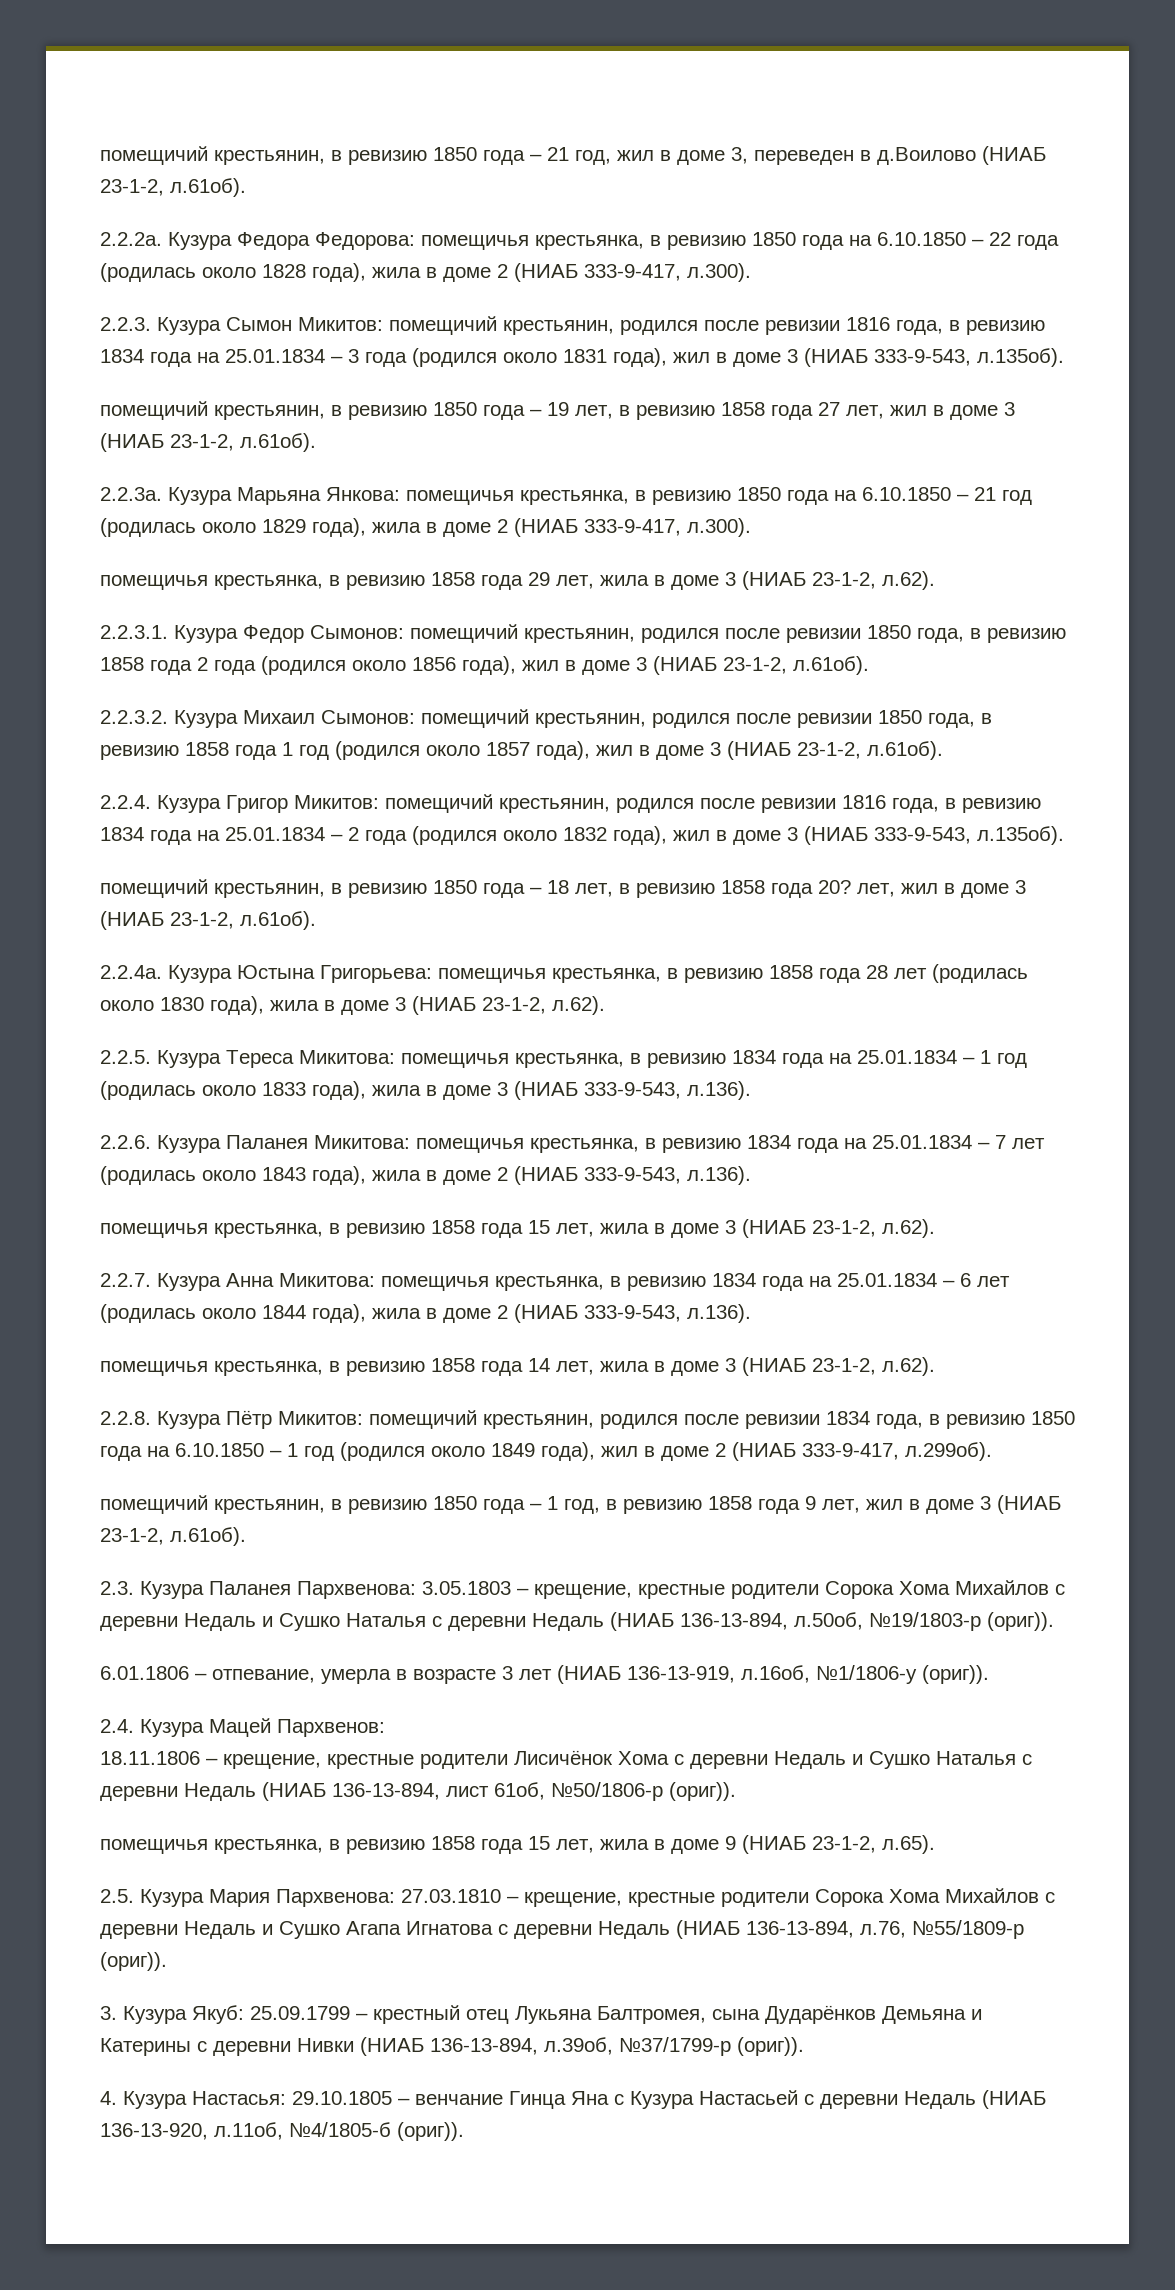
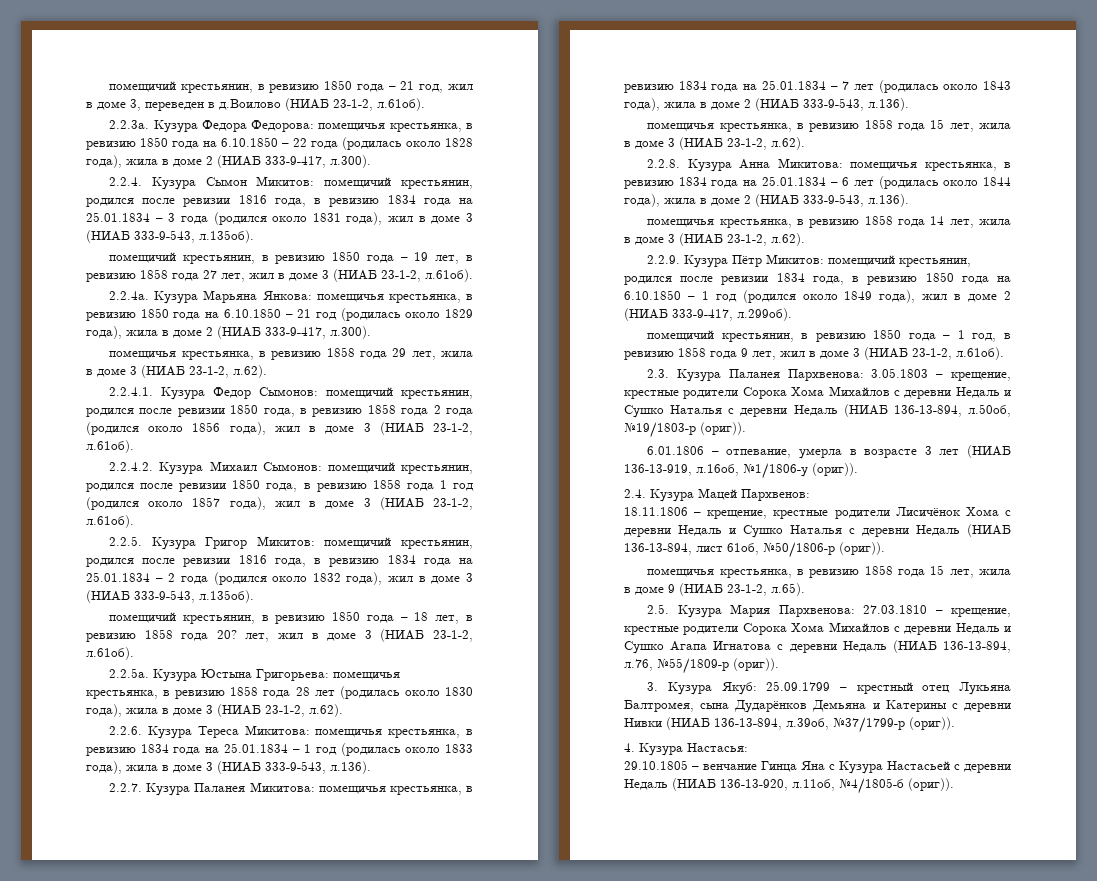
[100,232,162,246] 2.2.2а. -> [109,120,150,129] 2.2.3а.
[100,317,151,331] 2.2.3. -> [109,177,143,186] 2.2.4.
[100,487,162,501] 2.2.3а. -> [109,291,150,300] 2.2.4а.
[100,625,168,639] 2.2.3.1. -> [109,387,154,396] 2.2.4.1.
[100,710,168,724] 2.2.3.2. -> [109,462,154,471] 2.2.4.2.
[100,795,151,809] 2.2.4. -> [109,536,143,546] 2.2.5.
[100,965,162,979] 2.2.4а. -> [109,668,150,678] 2.2.5а.
[100,1050,151,1064] 2.2.5. -> [109,726,143,735] 2.2.6.
[100,1135,151,1149] 2.2.6. -> [109,783,143,792] 2.2.7.
[100,1273,151,1287] 2.2.7. -> [647,159,681,168] 2.2.8.
[100,1411,151,1425] 2.2.8. -> [647,255,681,264] 2.2.9.
(286, 2098) none -> (748, 747) //

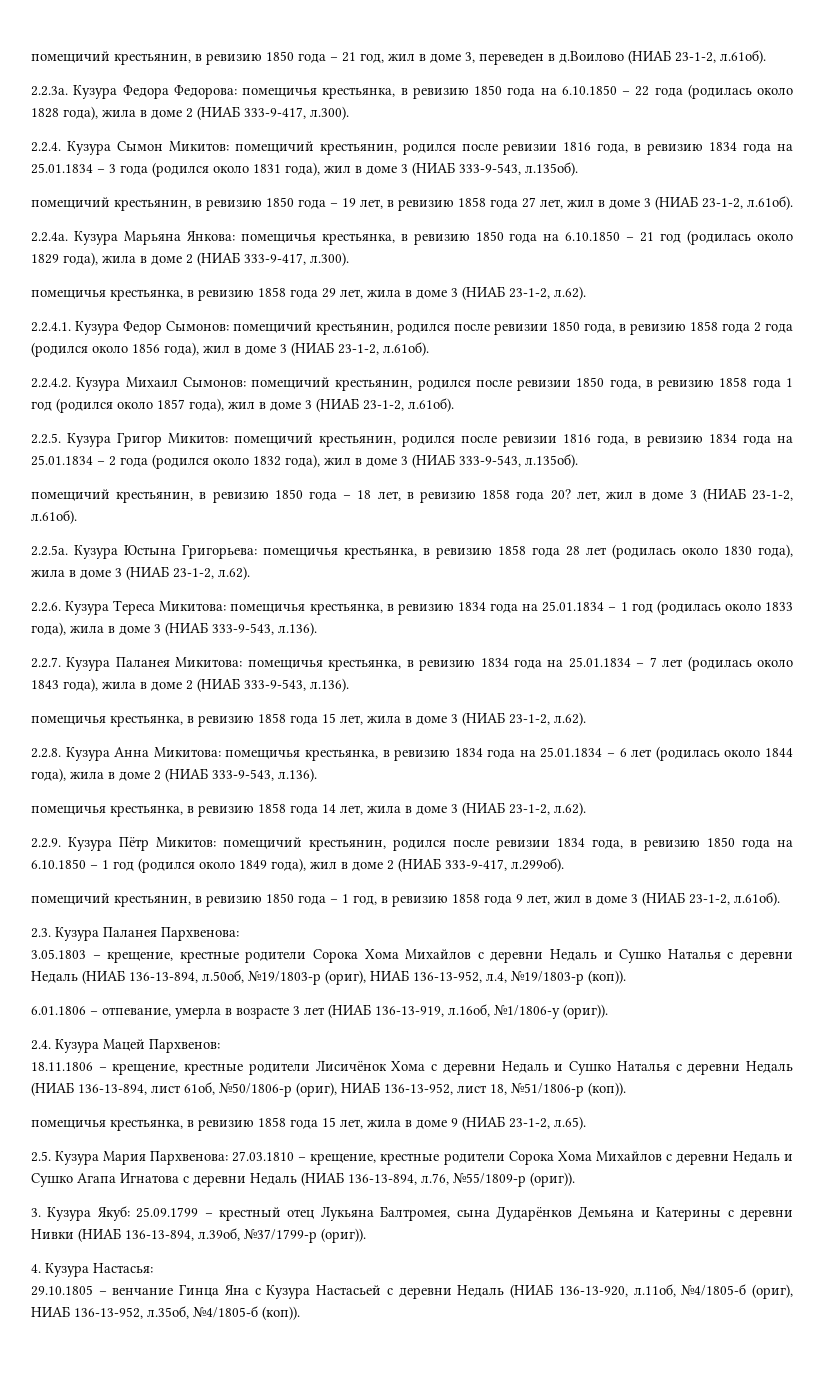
(864, 375) none -> (239, 934) //
[700,422,746,435] (ориг)). -> [325,970,626,985] (ориг), НИАБ 136-13-952, л.4, №19/1803-р (коп)).
[839,542,885,555] (ориг)). -> [296,1082,626,1097] (ориг), НИАБ 136-13-952, лист 18, №51/1806-р (коп)).
[908,778,954,791] (ориг)). -> [752,1284,794,1299] [31,1306,300,1320] (ориг), НИАБ 136-13-952, л.35об, №4/1805-б (коп)).

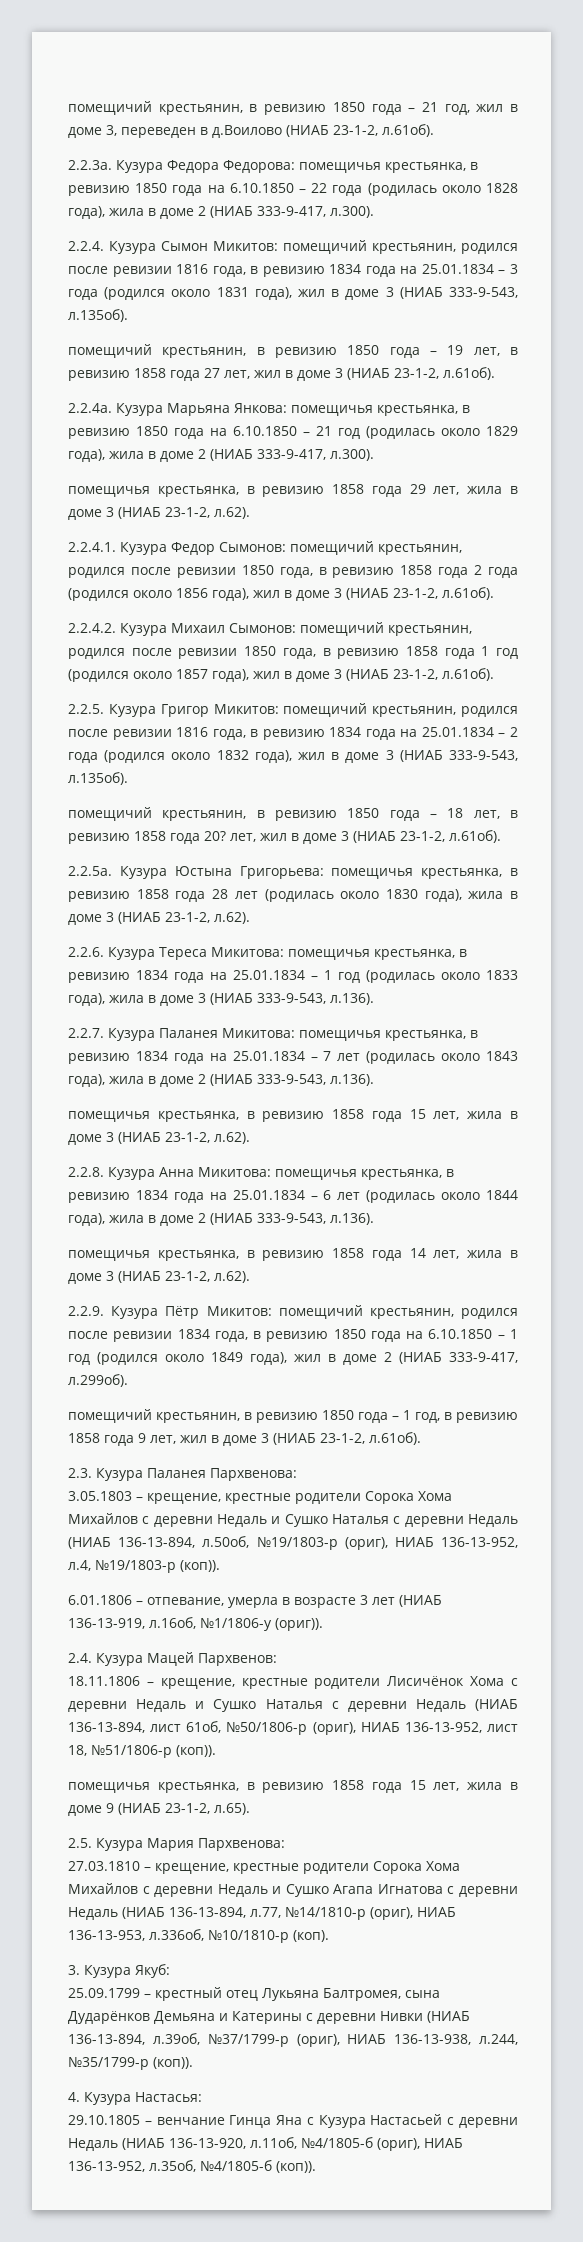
(229, 1158) none -> (285, 1844) //
[421,1172,575,1187] л.76, №55/1809-р (ориг)). -> [250,1907,456,1920] [68,1929,329,1943] л.77, №14/1810-р (ориг), НИАБ 136-13-953, л.336об, №10/1810-р (коп).
(130, 1213) none -> (170, 1971) //
[321,1228,366,1243] (ориг)). -> [296,2034,518,2047] [68,2057,193,2070] (ориг), НИАБ 136-13-938, л.244, №35/1799-р (коп)).

